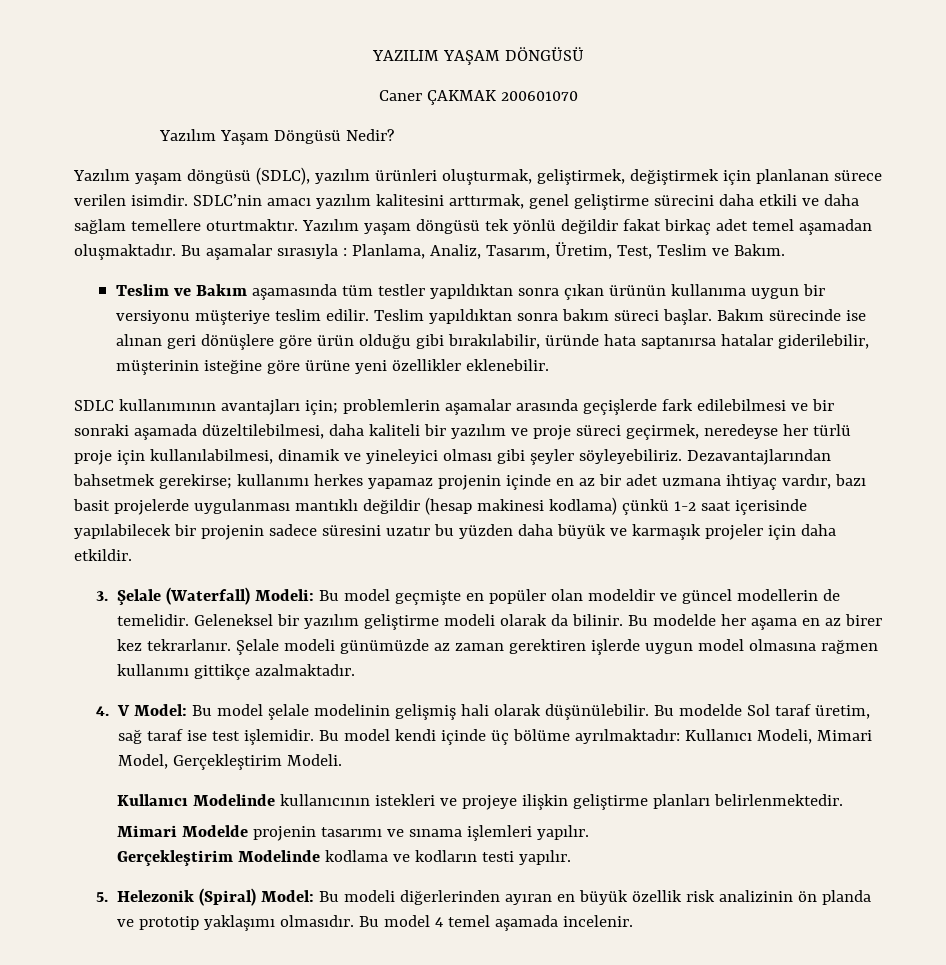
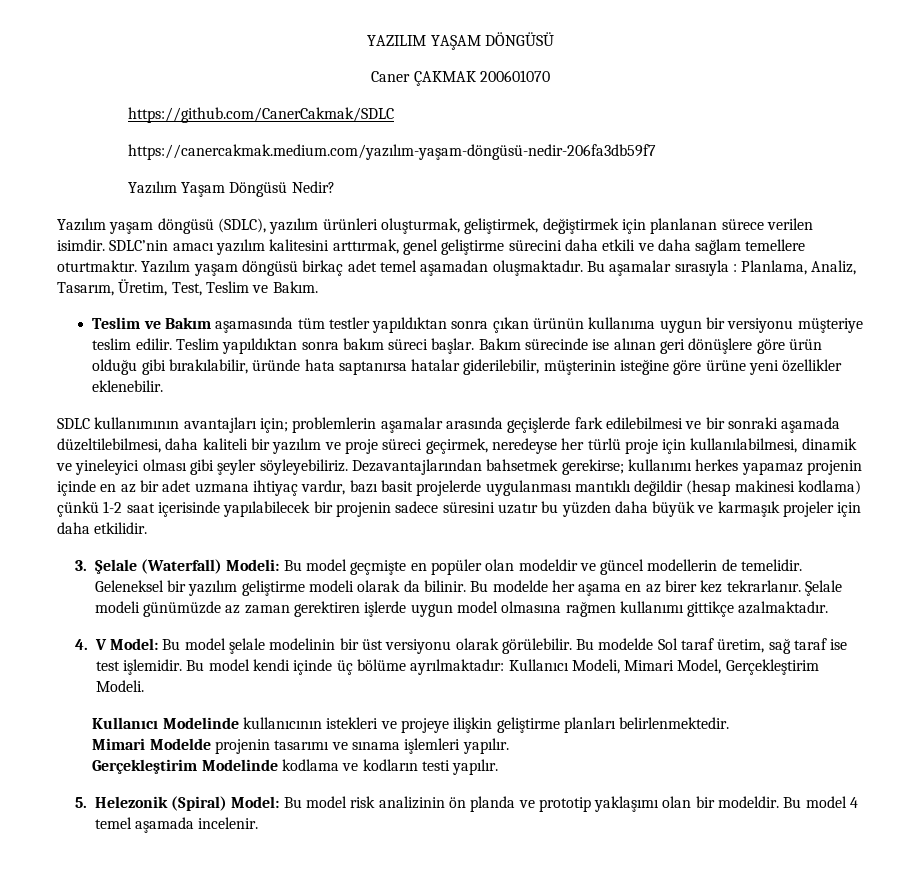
(578, 96) none -> [127,107,394,123] [127,144,656,160] // https://github.com/CanerCakmak/SDLC // https://canercakmak.medium.com/yazılım-yaşam-döngüsü-nedir-206fa3db59f7
[484,219,661,234] tek yönlü değildir fakat -> (298, 268) none
[74,549,132,561] etkildir. -> [94,522,148,534] etkilidir.
[394,704,649,720] gelişmiş hali olarak düşünülebilir. -> [339,638,572,654] bir üst versiyonu olarak görülebilir.
[344,890,683,905] modeli diğerlerinden ayıran en büyük özellik -> [305,796,347,808] model
[280,915,355,927] olmasıdır. -> [662,796,780,808] olan bir modeldir.

